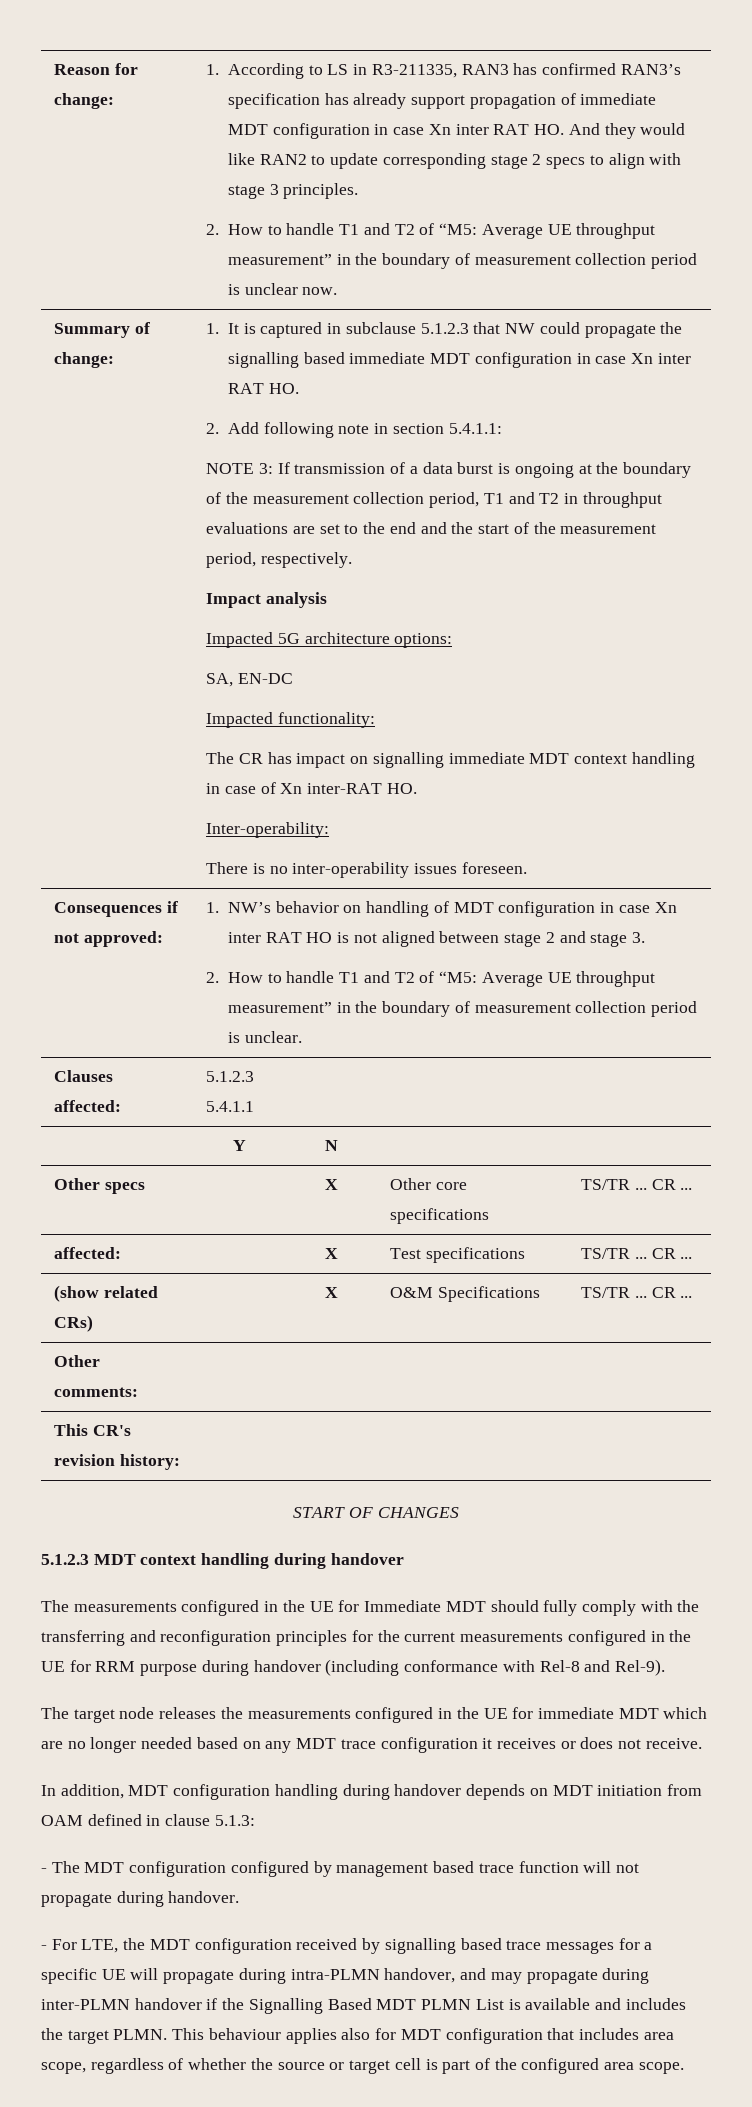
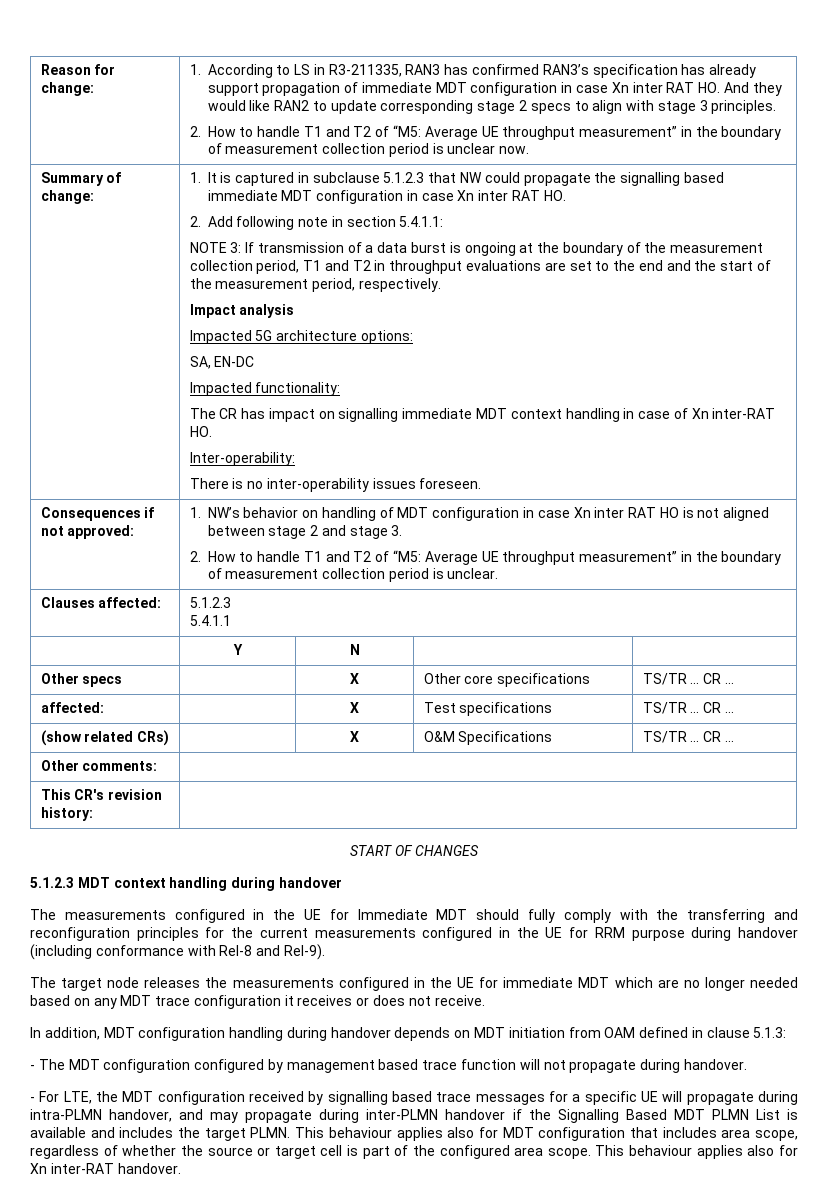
(684, 2068) none -> [595,1145,799,1159] [30,1163,181,1174] This behaviour applies also for Xn inter-RAT handover.

